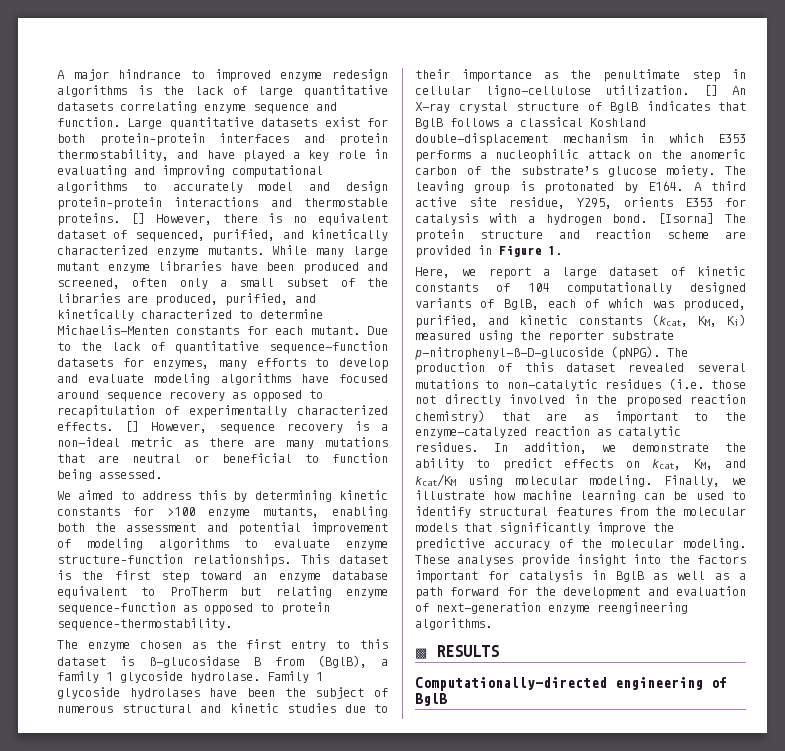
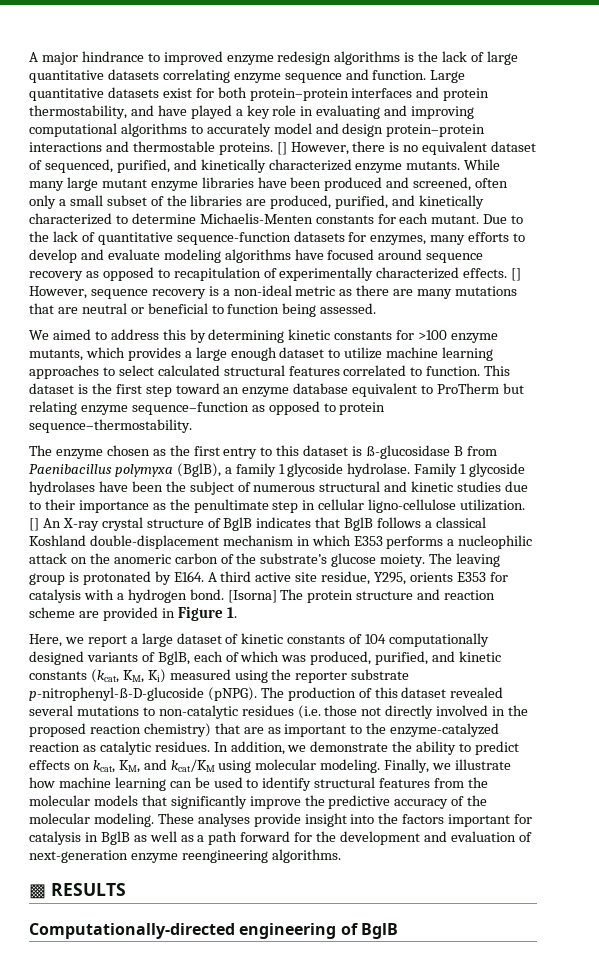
[332,506,388,518] [57,522,388,535] [57,538,389,550] [57,554,291,567] enabling both the assessment and potential improvement of modeling algorithms to evaluate enzyme structure–function relationships. -> [85,347,494,361] [29,365,481,379] which provides a large enough dataset to utilize machine learning approaches to select calculated structural features correlated to function.
(305, 661) none -> [29,464,173,477] Paenibacillus polymyxa

